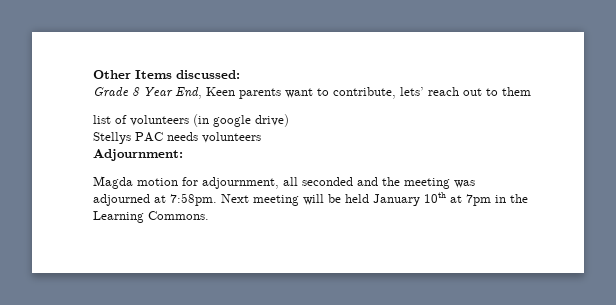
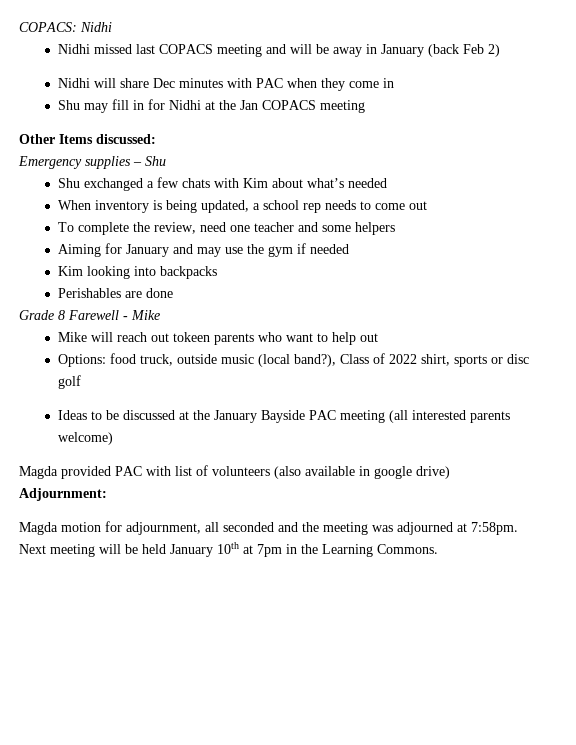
[93,70,240,79] [93,87,531,99] [93,114,289,127] [93,132,261,144] Other Items discussed: // Grade 8 Year End, Keen parents want to contribute, lets’ reach out to them // list of volunteers (in google drive) // Stellys PAC needs volunteers -> [19,22,112,32] [58,44,501,57] [58,78,395,91] [58,99,366,113] [19,134,156,144] [18,156,166,169] [58,177,388,191] [58,200,428,213] [58,222,396,235] [58,243,350,257] [58,266,218,279] [58,288,174,298] [19,310,160,320] [58,332,379,345] [58,353,530,367] [58,375,82,389] [58,410,511,423] [58,432,114,445] [19,465,450,479] COPACS: Nidhi // Nidhi missed last COPACS meeting and will be away in January (back Feb 2) // Nidhi will share Dec minutes with PAC when they come in // Shu may fill in for Nidhi at the Jan COPACS meeting // Other Items discussed: // Emergency supplies – Shu // Shu exchanged a few chats with Kim about what’s needed // When inventory is being updated, a school rep needs to come out // To complete the review, need one teacher and some helpers // Aiming for January and may use the gym if needed // Kim looking into backpacks // Perishables are done // Grade 8 Farewell - Mike // Mike will reach out tokeen parents who want to help out // Options: food truck, outside music (local band?), Class of 2022 shirt, sports or disc golf // Ideas to be discussed at the January Bayside PAC meeting (all interested parents welcome) // Magda provided PAC with list of volunteers (also available in google drive)

